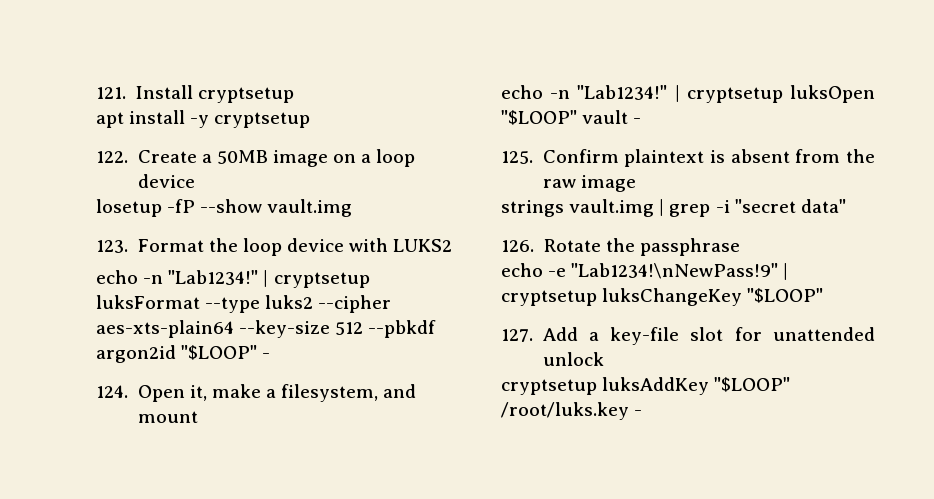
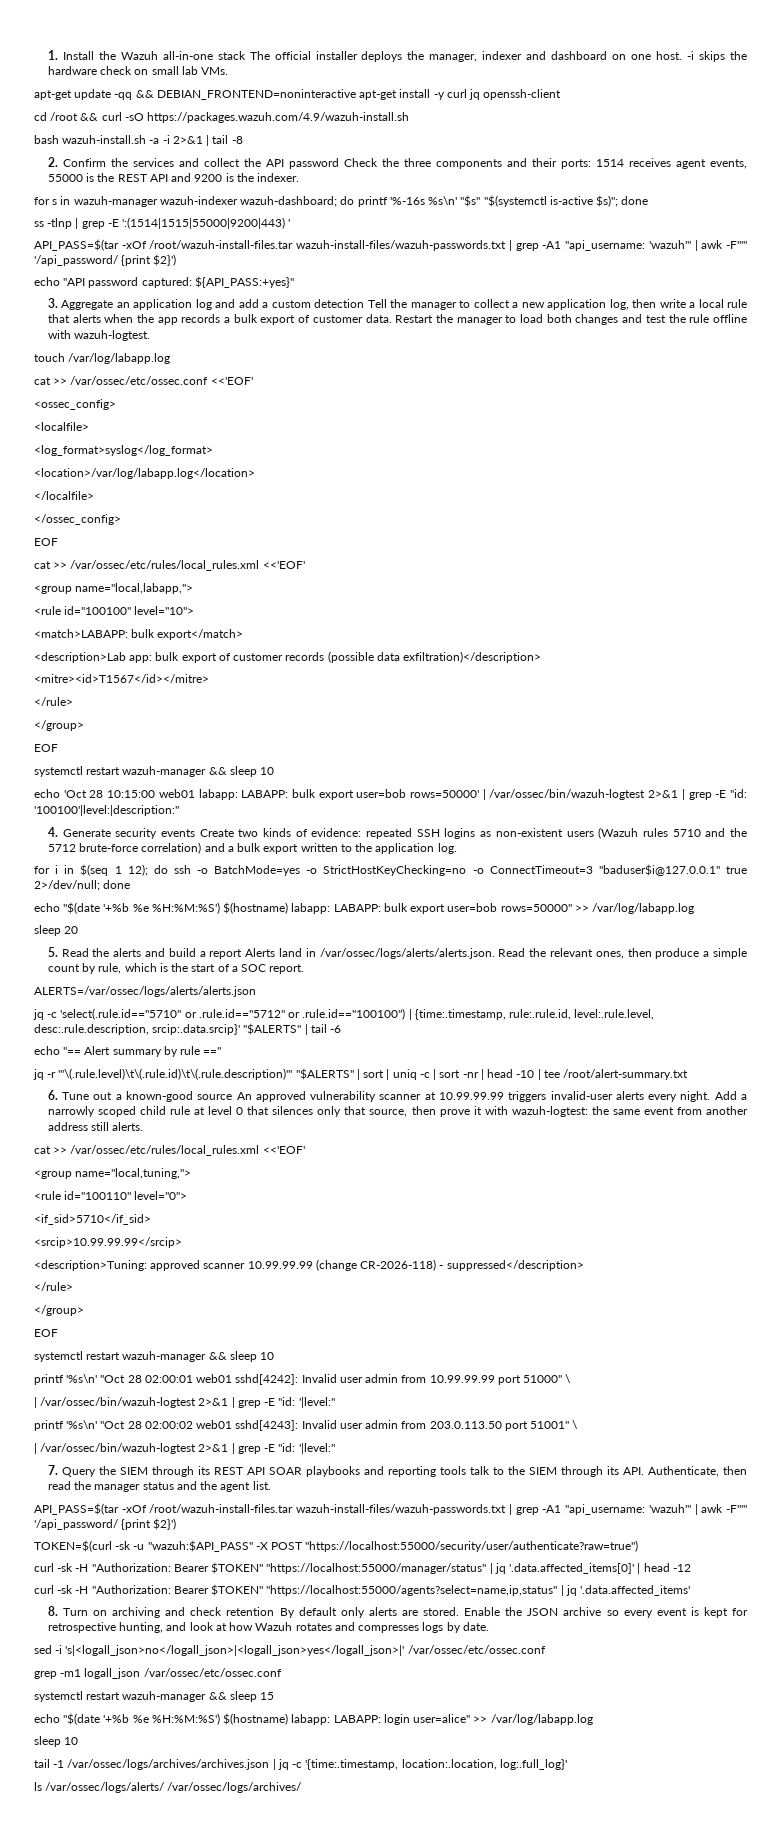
[96,85,294,103] [96,110,311,128] [96,149,416,167] [137,174,195,188] [96,199,353,217] [96,238,453,256] [96,270,370,288] [96,295,392,313] [96,320,437,338] [96,345,271,363] [96,384,417,402] [137,411,198,423] [501,85,875,103] [501,110,642,125] [501,149,875,167] [542,175,636,192] [501,199,846,217] [501,238,740,256] [501,263,789,280] [501,288,824,306] [501,327,875,345] [542,352,604,366] [501,377,791,395] [501,402,643,420] 121. Install cryptsetup // apt install -y cryptsetup // 122. Create a 50MB image on a loop device // losetup -fP --show vault.img // 123. Format the loop device with LUKS2 // echo -n "Lab1234!" | cryptsetup luksFormat --type luks2 --cipher aes-xts-plain64 --key-size 512 --pbkdf argon2id "$LOOP" - // 124. Open it, make a filesystem, and mount // echo -n "Lab1234!" | cryptsetup luksOpen "$LOOP" vault - // 125. Confirm plaintext is absent from the raw image // strings vault.img | grep -i "secret data" // 126. Rotate the passphrase // echo -e "Lab1234!\nNewPass!9" | cryptsetup luksChangeKey "$LOOP" // 127. Add a key-file slot for unattended unlock // cryptsetup luksAddKey "$LOOP" /root/luks.key - -> [47,50,747,62] [47,66,229,75] [34,89,562,100] [34,112,410,123] [34,135,243,146] [47,157,747,169] [47,173,300,182] [34,195,649,207] [34,217,291,229] [34,239,748,251] [34,254,177,266] [34,276,294,288] [47,298,747,310] [47,314,748,325] [47,330,151,341] [34,353,171,364] [34,376,253,385] [34,399,116,410] [34,422,89,431] [34,445,213,456] [34,468,255,479] [34,491,94,500] [34,514,121,525] [34,538,58,546] [34,560,305,571] [34,583,194,594] [34,606,195,615] [34,629,244,640] [34,651,542,663] [34,674,209,683] [34,697,73,706] [34,720,84,731] [34,744,58,752] [34,766,275,777] [34,789,748,800] [34,805,179,816] [47,827,747,839] [47,842,457,854] [34,864,747,876] [34,880,131,891] [34,902,695,914] [34,925,79,936] [47,947,747,959] [47,963,305,974] [34,986,256,997] [33,1008,655,1020] [34,1023,342,1035] [34,1046,222,1057] [33,1068,689,1080] [47,1090,747,1102] [47,1106,749,1117] [47,1122,144,1131] [34,1145,305,1156] [34,1168,192,1179] [34,1191,188,1200] [34,1214,151,1225] [34,1237,182,1248] [34,1259,584,1271] [34,1282,73,1291] [34,1305,84,1316] [34,1329,58,1337] [34,1351,275,1362] [34,1374,572,1385] [34,1397,335,1408] [34,1420,579,1431] [34,1443,335,1454] [47,1465,747,1477] [47,1481,271,1492] [34,1503,748,1515] [34,1518,177,1530] [34,1540,639,1552] [34,1562,691,1574] [34,1584,691,1596] [47,1606,748,1618] [47,1622,489,1633] [34,1645,546,1656] [34,1668,282,1679] [34,1691,275,1702] [34,1713,593,1725] [34,1736,79,1747] [34,1759,567,1770] [34,1782,303,1793] 1. Install the Wazuh all-in-one stack The official installer deploys the manager, indexer and dashboard on one host. -i skips the hardware check on small lab VMs. // apt-get update -qq && DEBIAN_FRONTEND=noninteractive apt-get install -y curl jq openssh-client // cd /root && curl -sO https://packages.wazuh.com/4.9/wazuh-install.sh // bash wazuh-install.sh -a -i 2>&1 | tail -8 // 2. Confirm the services and collect the API password Check the three components and their ports: 1514 receives agent events, 55000 is the REST API and 9200 is the indexer. // for s in wazuh-manager wazuh-indexer wazuh-dashboard; do printf '%-16s %s\n' "$s" "$(systemctl is-active $s)"; done // ss -tlnp | grep -E ':(1514|1515|55000|9200|443) ' // API_PASS=$(tar -xOf /root/wazuh-install-files.tar wazuh-install-files/wazuh-passwords.txt | grep -A1 "api_username: 'wazuh'" | awk -F"'" '/api_password/ {print $2}') // echo "API password captured: ${API_PASS:+yes}" // 3. Aggregate an application log and add a custom detection Tell the manager to collect a new application log, then write a local rule that alerts when the app records a bulk export of customer data. Restart the manager to load both changes and test the rule offline with wazuh-logtest. // touch /var/log/labapp.log // cat >> /var/ossec/etc/ossec.conf <<'EOF' // <ossec_config> // <localfile> // <log_format>syslog</log_format> // <location>/var/log/labapp.log</location> // </localfile> // </ossec_config> // EOF // cat >> /var/ossec/etc/rules/local_rules.xml <<'EOF' // <group name="local,labapp,"> // <rule id="100100" level="10"> // <match>LABAPP: bulk export</match> // <description>Lab app: bulk export of customer records (possible data exfiltration)</description> // <mitre><id>T1567</id></mitre> // </rule> // </group> // EOF // systemctl restart wazuh-manager && sleep 10 // echo 'Oct 28 10:15:00 web01 labapp: LABAPP: bulk export user=bob rows=50000' | /var/ossec/bin/wazuh-logtest 2>&1 | grep -E "id: '100100'|level:|description:" // 4. Generate security events Create two kinds of evidence: repeated SSH logins as non-existent users (Wazuh rules 5710 and the 5712 brute-force correlation) and a bulk export written to the application log. // for i in $(seq 1 12); do ssh -o BatchMode=yes -o StrictHostKeyChecking=no -o ConnectTimeout=3 "baduser$i@127.0.0.1" true 2>/dev/null; done // echo "$(date '+%b %e %H:%M:%S') $(hostname) labapp: LABAPP: bulk export user=bob rows=50000" >> /var/log/labapp.log // sleep 20 // 5. Read the alerts and build a report Alerts land in /var/ossec/logs/alerts/alerts.json. Read the relevant ones, then produce a simple count by rule, which is the start of a SOC report. // ALERTS=/var/ossec/logs/alerts/alerts.json // jq -c 'select(.rule.id=="5710" or .rule.id=="5712" or .rule.id=="100100") | {time:.timestamp, rule:.rule.id, level:.rule.level, desc:.rule.description, srcip:.data.srcip}' "$ALERTS" | tail -6 // echo "== Alert summary by rule ==" // jq -r '"\(.rule.level)\t\(.rule.id)\t\(.rule.description)"' "$ALERTS" | sort | uniq -c | sort -nr | head -10 | tee /root/alert-summary.txt // 6. Tune out a known-good source An approved vulnerability scanner at 10.99.99.99 triggers invalid-user alerts every night. Add a narrowly scoped child rule at level 0 that silences only that source, then prove it with wazuh-logtest: the same event from another address still alerts. // cat >> /var/ossec/etc/rules/local_rules.xml <<'EOF' // <group name="local,tuning,"> // <rule id="100110" level="0"> // <if_sid>5710</if_sid> // <srcip>10.99.99.99</srcip> // <description>Tuning: approved scanner 10.99.99.99 (change CR-2026-118) - suppressed</description> // </rule> // </group> // EOF // systemctl restart wazuh-manager && sleep 10 // printf '%s\n' "Oct 28 02:00:01 web01 sshd[4242]: Invalid user admin from 10.99.99.99 port 51000" \ // | /var/ossec/bin/wazuh-logtest 2>&1 | grep -E "id: '|level:" // printf '%s\n' "Oct 28 02:00:02 web01 sshd[4243]: Invalid user admin from 203.0.113.50 port 51001" \ // | /var/ossec/bin/wazuh-logtest 2>&1 | grep -E "id: '|level:" // 7. Query the SIEM through its REST API SOAR playbooks and reporting tools talk to the SIEM through its API. Authenticate, then read the manager status and the agent list. // API_PASS=$(tar -xOf /root/wazuh-install-files.tar wazuh-install-files/wazuh-passwords.txt | grep -A1 "api_username: 'wazuh'" | awk -F"'" '/api_password/ {print $2}') // TOKEN=$(curl -sk -u "wazuh:$API_PASS" -X POST "https://localhost:55000/security/user/authenticate?raw=true") // curl -sk -H "Authorization: Bearer $TOKEN" "https://localhost:55000/manager/status" | jq '.data.affected_items[0]' | head -12 // curl -sk -H "Authorization: Bearer $TOKEN" "https://localhost:55000/agents?select=name,ip,status" | jq '.data.affected_items' // 8. Turn on archiving and check retention By default only alerts are stored. Enable the JSON archive so every event is kept for retrospective hunting, and look at how Wazuh rotates and compresses logs by date. // sed -i 's|<logall_json>no</logall_json>|<logall_json>yes</logall_json>|' /var/ossec/etc/ossec.conf // grep -m1 logall_json /var/ossec/etc/ossec.conf // systemctl restart wazuh-manager && sleep 15 // echo "$(date '+%b %e %H:%M:%S') $(hostname) labapp: LABAPP: login user=alice" >> /var/log/labapp.log // sleep 10 // tail -1 /var/ossec/logs/archives/archives.json | jq -c '{time:.timestamp, location:.location, log:.full_log}' // ls /var/ossec/logs/alerts/ /var/ossec/logs/archives/

